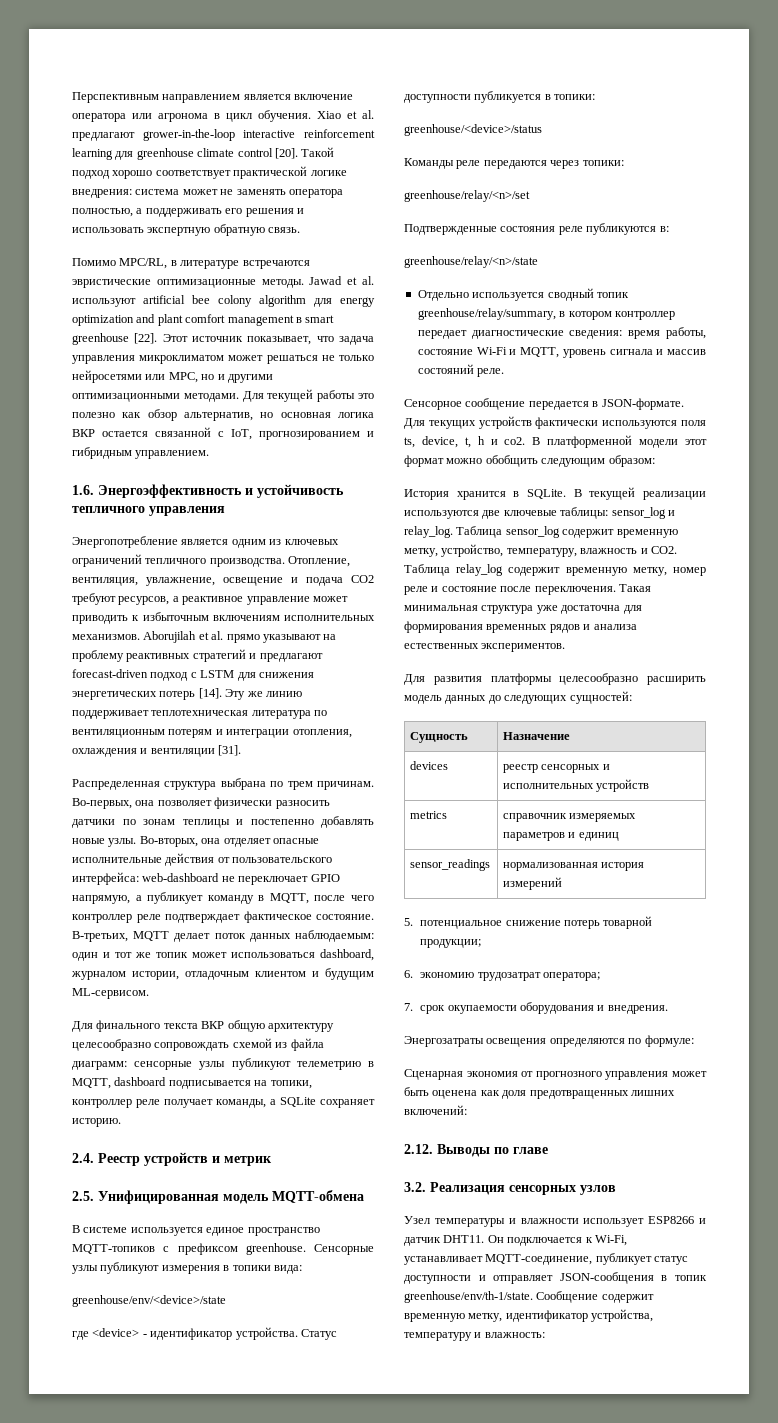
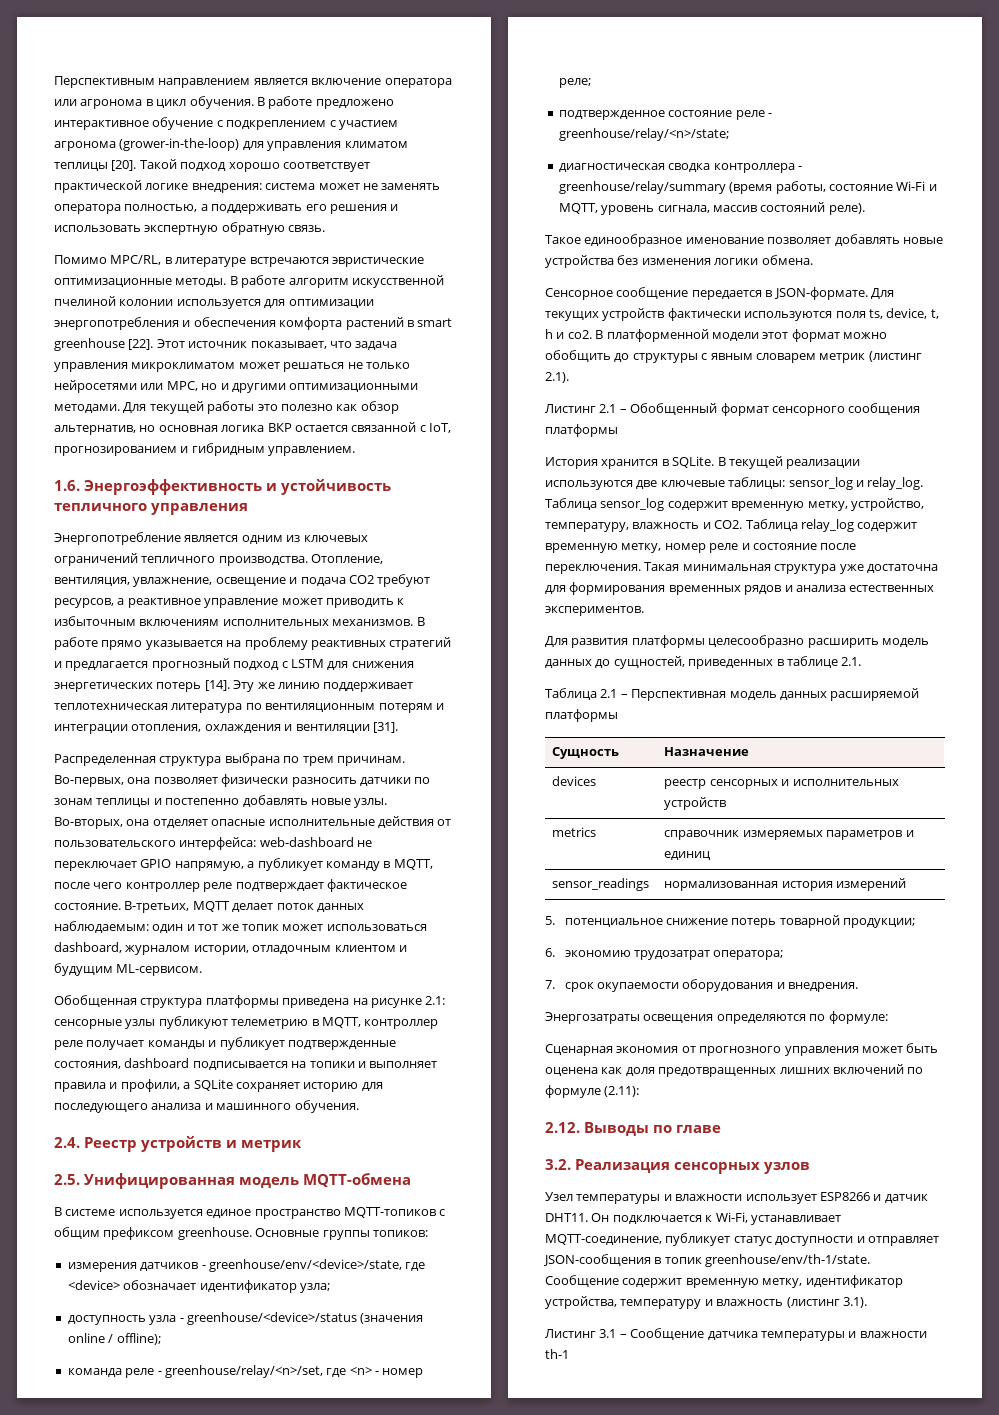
[317,110,374,119] [72,129,375,141] [72,148,273,160] Xiao et al. предлагают grower-in-the-loop interactive reinforcement learning для greenhouse climate control -> [256,96,394,109] [54,117,398,130] [54,138,408,151] [54,162,108,171] В работе предложено интерактивное обучение с подкреплением с участием агронома (grower-in-the-loop) для управления климатом теплицы
[309,276,375,285] [72,295,375,307] [72,314,294,326] Jawad et al. используют artificial bee colony algorithm для energy optimization and plant comfort management -> [229,275,444,288] [54,296,374,309] [54,317,404,330] В работе алгоритм искусственной пчелиной колонии используется для оптимизации энергопотребления и обеспечения комфорта растений
[143,631,321,643] Aborujilah et al. прямо указывают -> [416,617,425,626] [54,637,223,650] В работе прямо указывается
[259,653,323,662] [72,669,148,678] предлагают forecast-driven -> [65,658,230,671] предлагается прогнозный
[72,1020,334,1032] [72,1038,324,1051] [72,1061,127,1070] Для финального текста ВКР общую архитектуру целесообразно сопровождать схемой из файла диаграмм: -> [54,995,446,1008] Обобщенная структура платформы приведена на рисунке 2.1:
[114,1077,312,1089] [72,1097,375,1108] [72,1118,121,1127] dashboard подписывается на топики, контроллер реле получает команды, а SQLite сохраняет историю. -> [364,1019,439,1029] [54,1037,396,1050] [54,1058,438,1070] [54,1079,383,1092] [54,1100,359,1113] контроллер реле получает команды и публикует подтвержденные состояния, dashboard подписывается на топики и выполняет правила и профили, а SQLite сохраняет историю для последующего анализа и машинного обучения.
(170, 1249) none -> [54,1227,100,1239] общим
[314,1244,374,1255] [72,1262,302,1274] [72,1295,226,1307] [72,1327,337,1340] [404,91,596,103] [404,124,542,136] [404,158,624,169] [404,190,530,202] [404,223,669,235] [404,256,538,268] [417,288,629,301] [417,308,675,320] [417,330,661,339] Сенсорные узлы публикуют измерения в топики вида: // greenhouse/env/<device>/state // где <device> - идентификатор устройства. Статус доступности публикуется в топики: // greenhouse/<device>/status // Команды реле передаются через топики: // greenhouse/relay/<n>/set // Подтвержденные состояния реле публикуются в: // greenhouse/relay/<n>/state // Отдельно используется сводный топик greenhouse/relay/summary, в котором контроллер передает диагностические сведения: время -> [255,1228,428,1240] [67,1259,426,1272] [67,1280,330,1293] [67,1312,424,1325] [67,1333,161,1345] [67,1365,424,1378] [558,78,591,88] [558,110,772,120] [558,128,729,141] [558,163,802,173] [558,181,773,194] Основные группы топиков: // измерения датчиков - greenhouse/env/<device>/state, где <device> обозначает идентификатор узла; // доступность узла - greenhouse/<device>/status (значения online / offline); // команда реле - greenhouse/relay/<n>/set, где <n> - номер реле; // подтвержденное состояние реле - greenhouse/relay/<n>/state; // диагностическая сводка контроллера - greenhouse/relay/summary (время
[609,349,706,355] [417,364,505,377] сигнала и массив состояний реле. -> [657,202,865,215] [545,234,943,247] [545,255,813,268] сигнала, массив состояний реле). // Такое единообразное именование позволяет добавлять новые устройства без изменения логики обмена.
[541,455,655,467] следующим образом: -> [614,351,922,363] [545,372,569,383] [545,403,921,416] [545,424,618,437] до структуры с явным словарем метрик (листинг 2.1). // Листинг 2.1 – Обобщенный формат сенсорного сообщения платформы
[504,691,632,704] следующих сущностей: -> [613,656,862,669] [545,688,920,701] [545,709,618,722] сущностей, приведенных в таблице 2.1. // Таблица 2.1 – Перспективная модель данных расширяемой платформы
[404,1105,467,1115] включений: -> [832,1064,924,1074] [545,1085,640,1098] включений по формуле (2.11):
[484,1332,545,1338] влажность: -> [716,1297,867,1308] [545,1328,927,1341] [545,1349,569,1359] влажность (листинг 3.1). // Листинг 3.1 – Сообщение датчика температуры и влажности th-1

